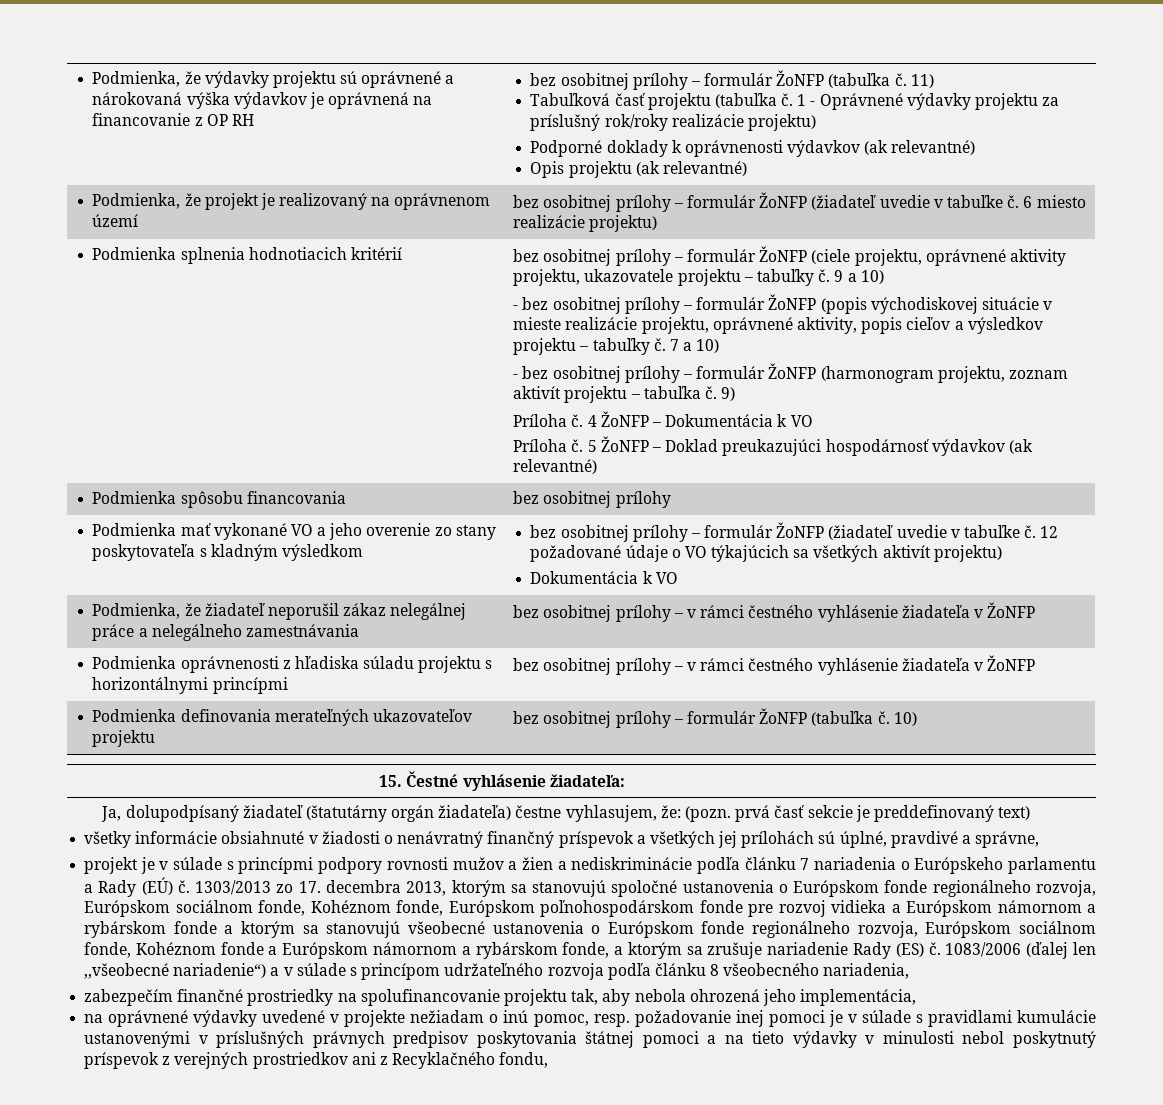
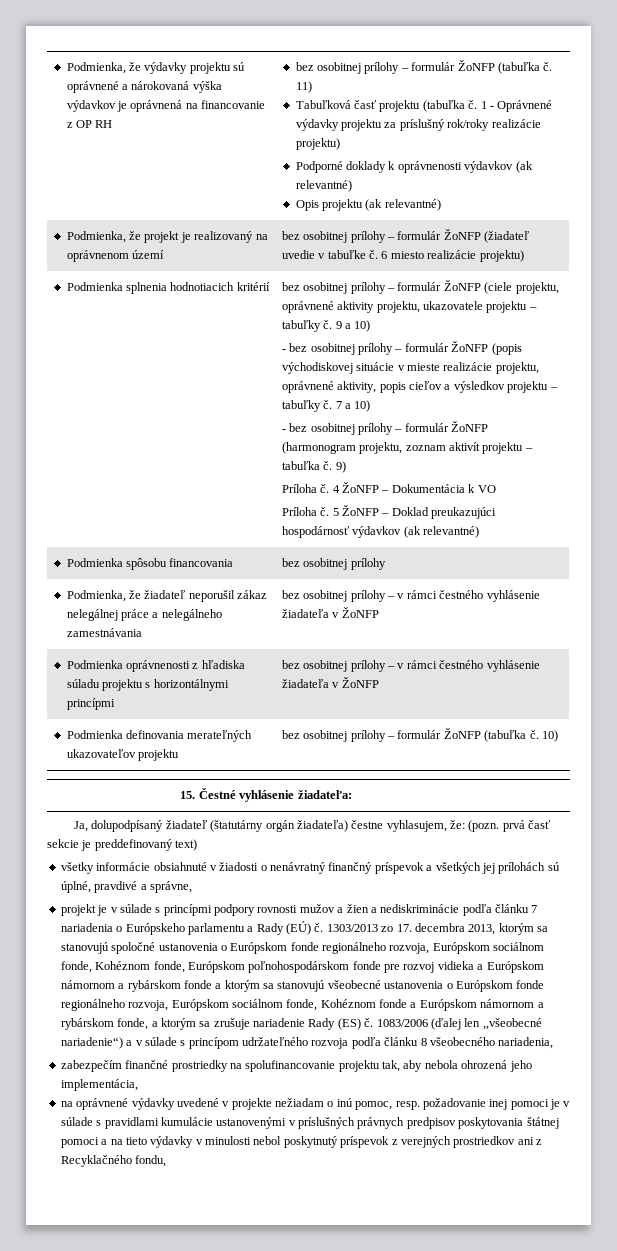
[92,523,496,540] [92,544,363,561] [530,522,1059,542] [530,545,1002,562] [530,571,678,584] // Podmienka mať vykonané VO a jeho overenie zo stany poskytovateľa s kladným výsledkom | bez osobitnej prílohy – formulár ŽoNFP (žiadateľ uvedie v tabuľke č. 12 požadované údaje o VO týkajúcich sa všetkých aktivít projektu) // Dokumentácia k VO -> (386, 564) none

